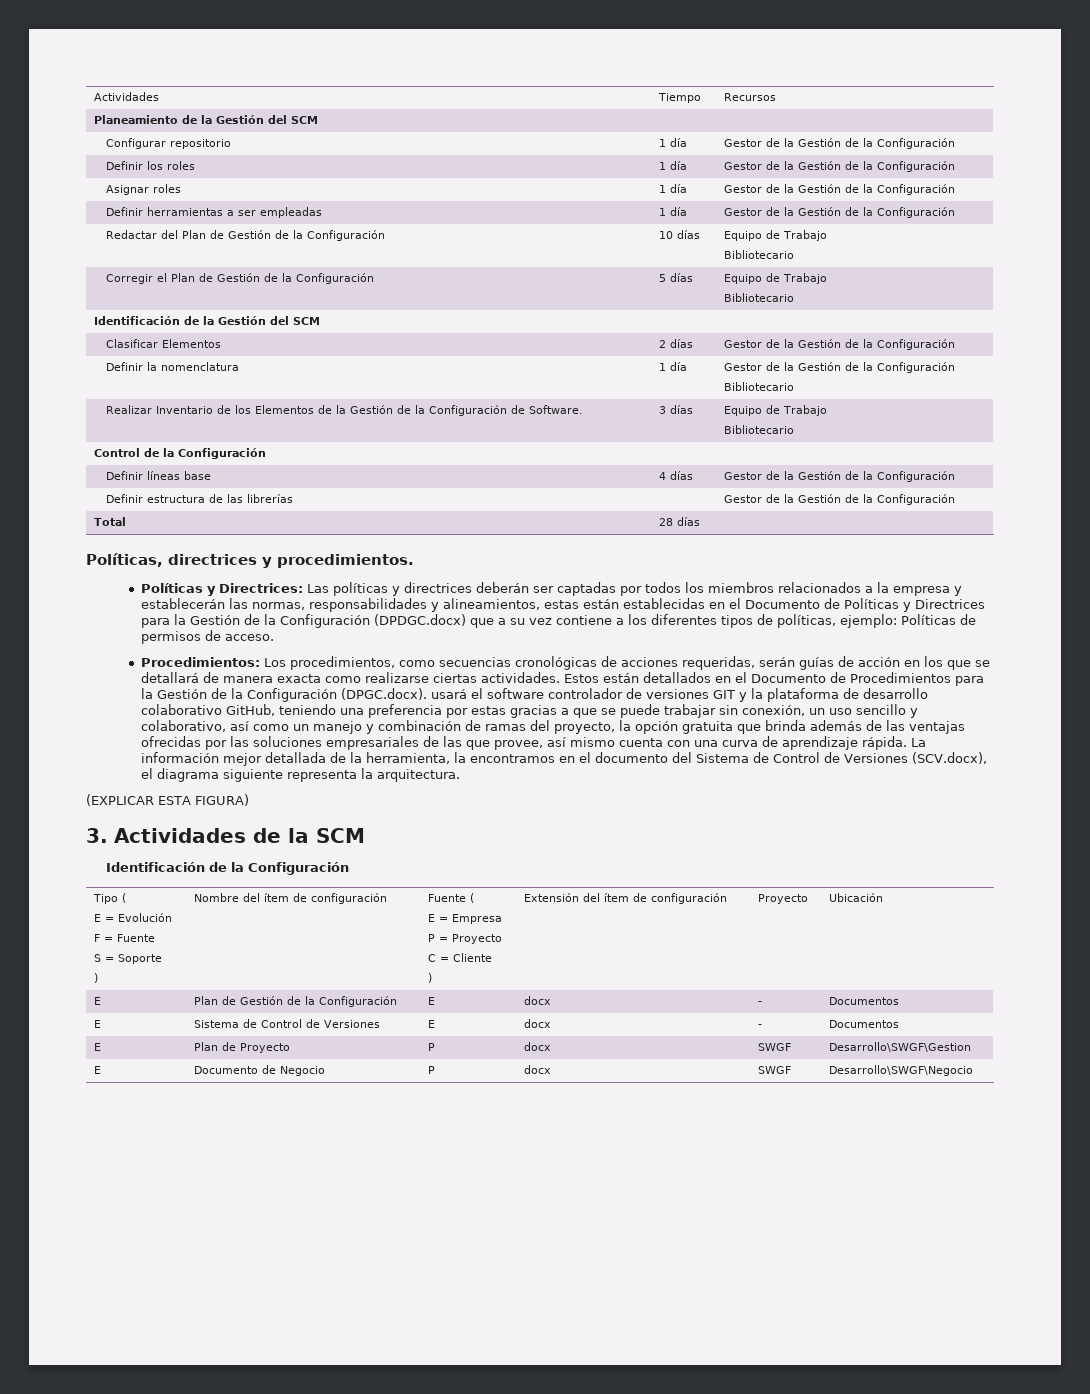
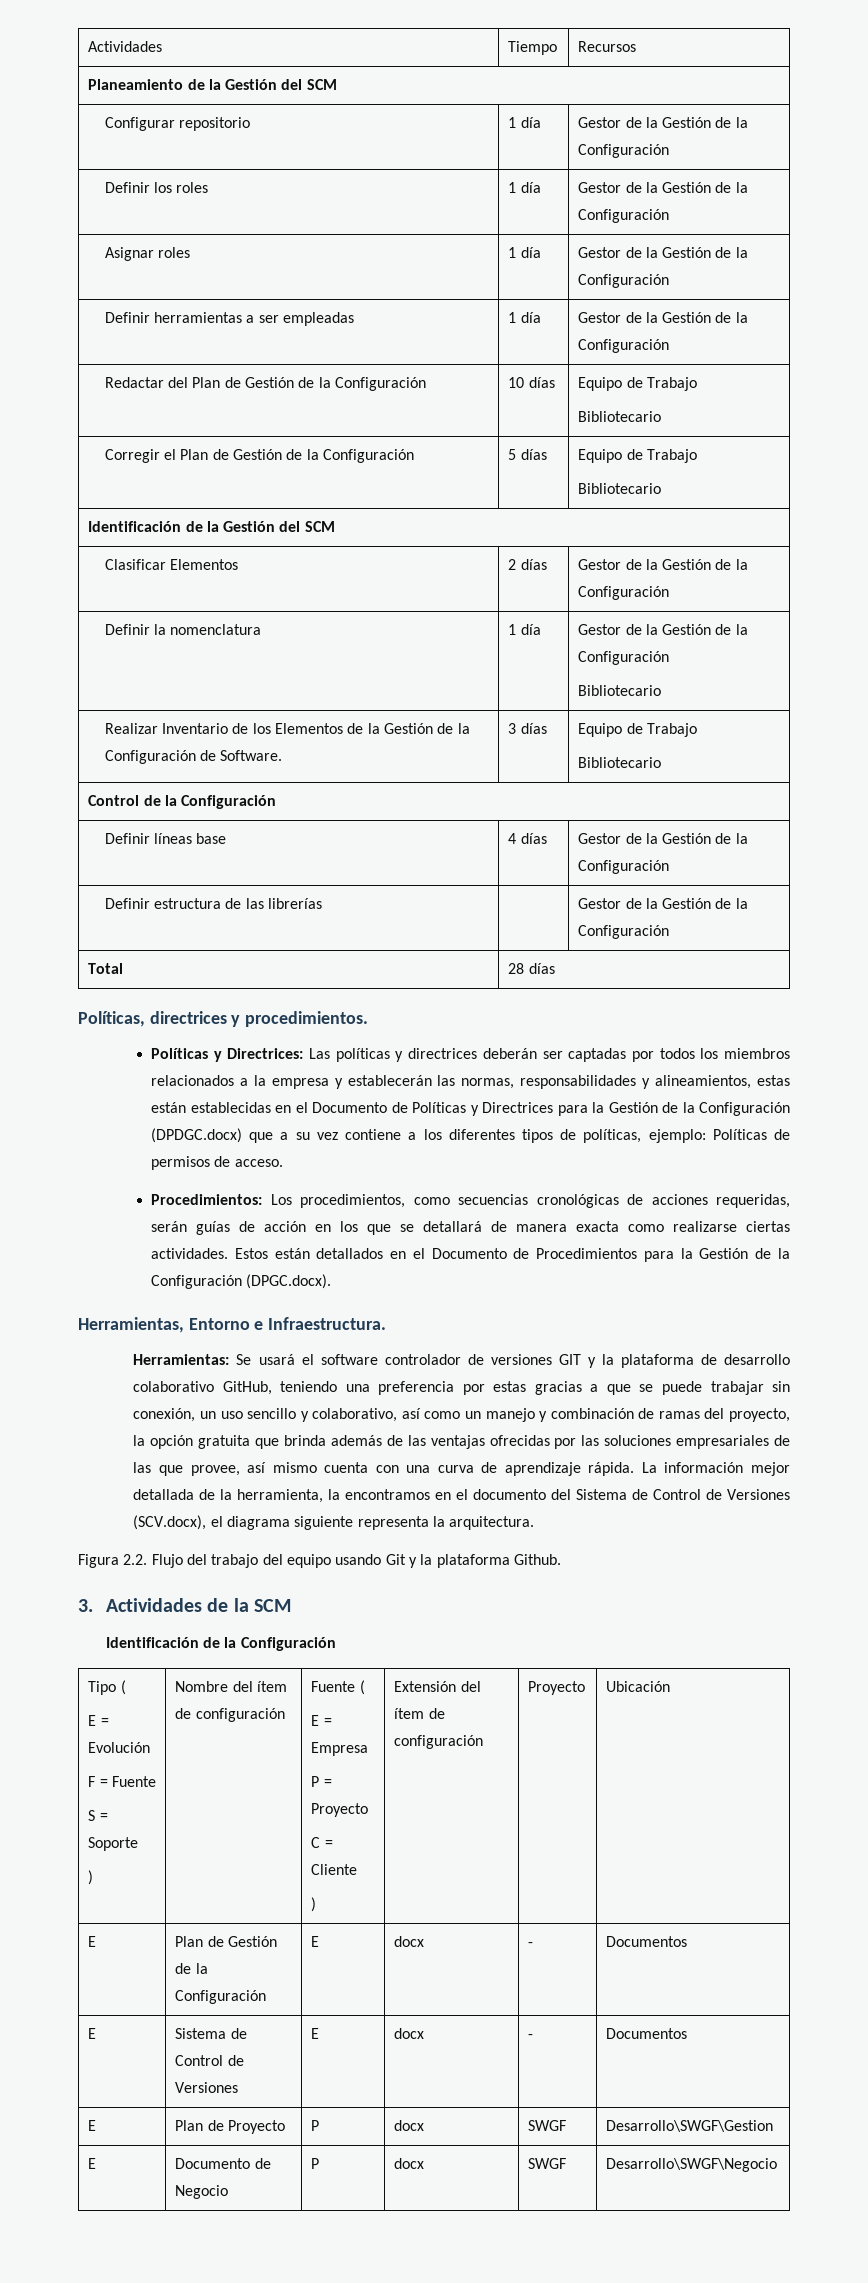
(427, 694) none -> [78,1317,387,1333] [133,1354,252,1365] // Herramientas, Entorno e Infraestructura. // Herramientas: Se
[86,794,249,806] (EXPLICAR ESTA FIGURA) -> [78,1554,561,1568] Figura 2.2. Flujo del trabajo del equipo usando Git y la plataforma Github.

